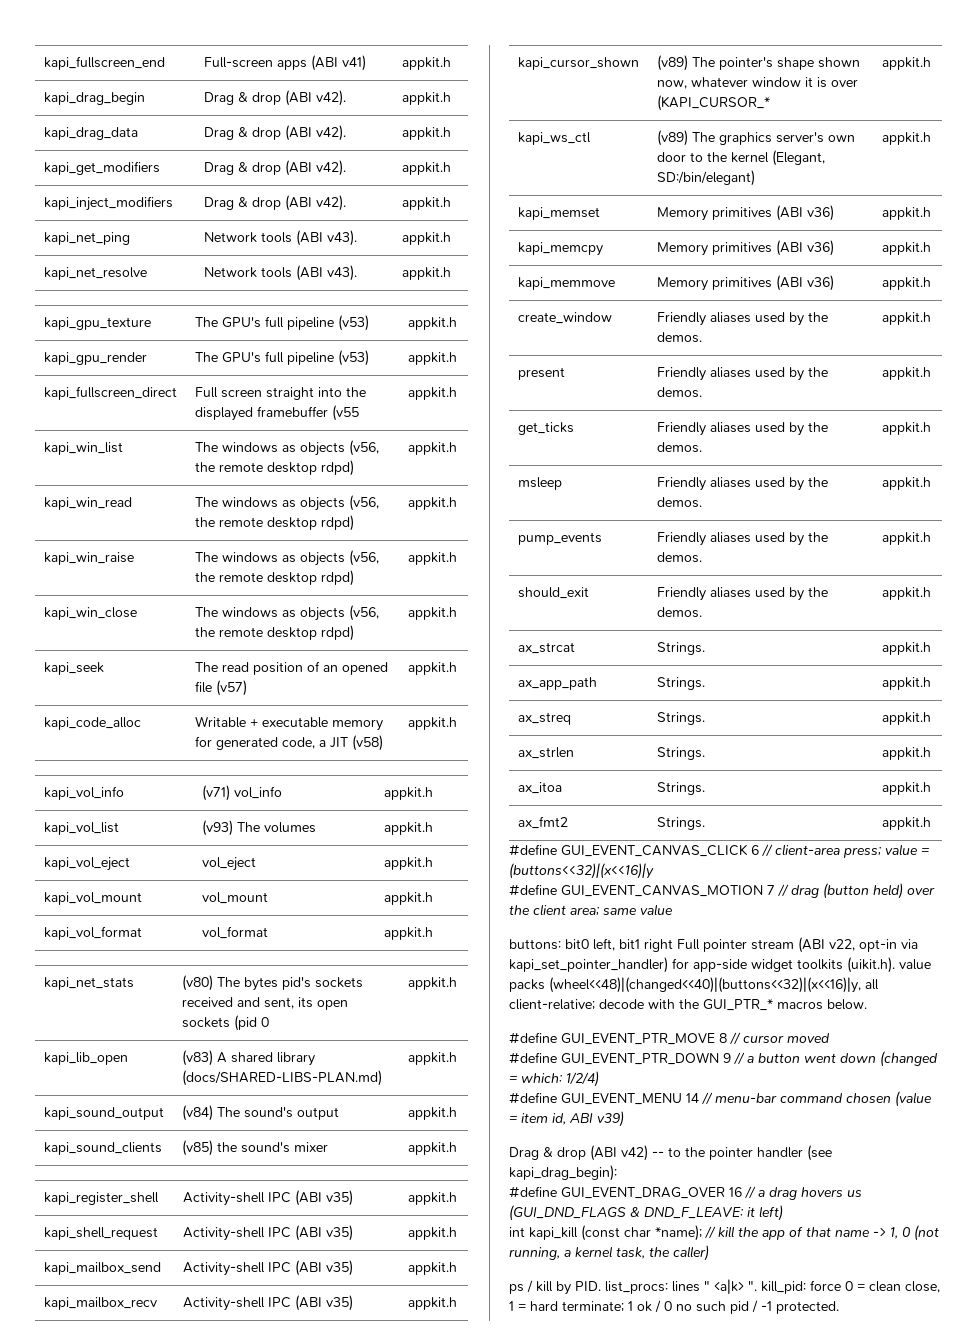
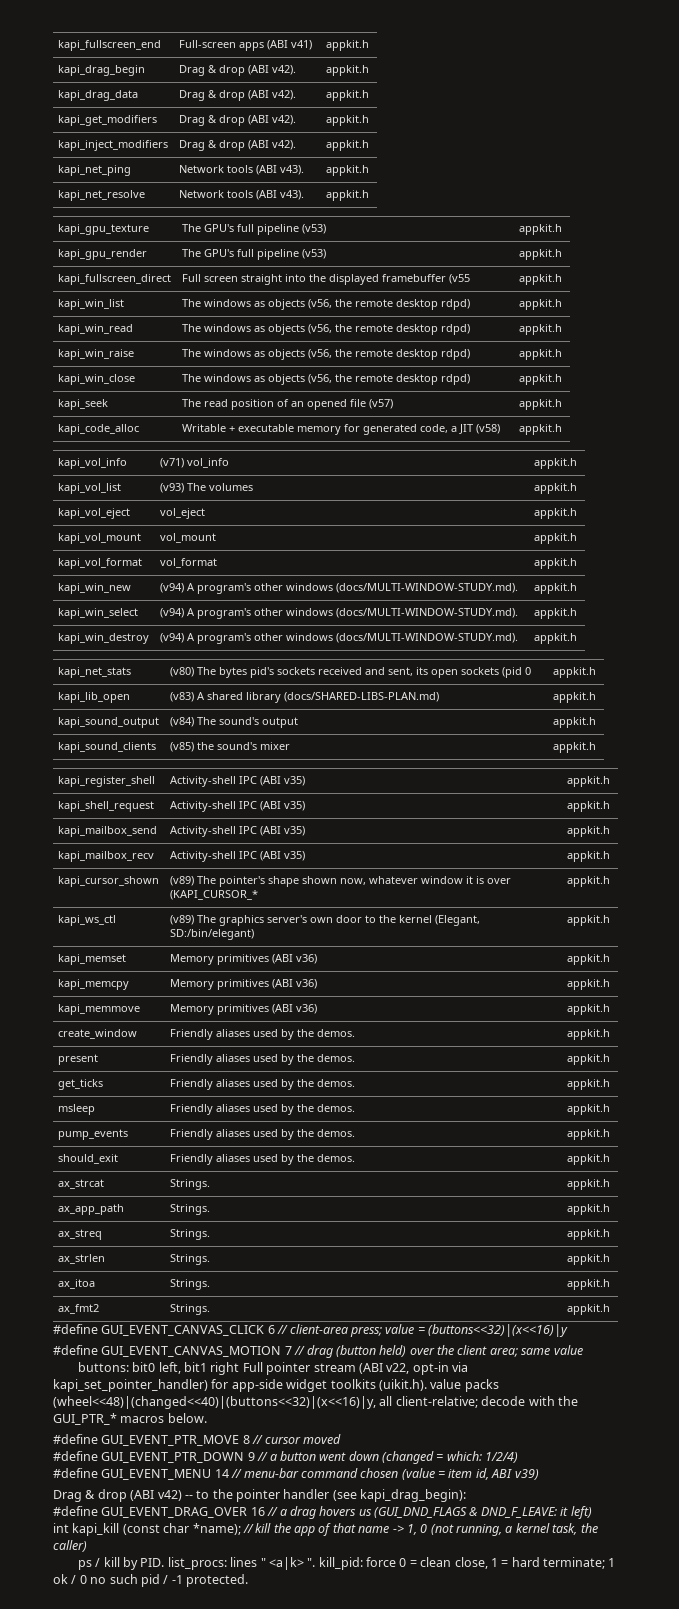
(433, 933) none -> [58,583,132,594] [160,583,519,594] [534,583,578,594] [58,608,139,619] [160,608,519,619] [534,608,578,619] [58,633,150,644] [160,633,519,644] [534,633,578,644] // kapi_win_new | (v94) A program's other windows (docs/MULTI-WINDOW-STUDY.md). | appkit.h // kapi_win_select | (v94) A program's other windows (docs/MULTI-WINDOW-STUDY.md). | appkit.h // kapi_win_destroy | (v94) A program's other windows (docs/MULTI-WINDOW-STUDY.md). | appkit.h

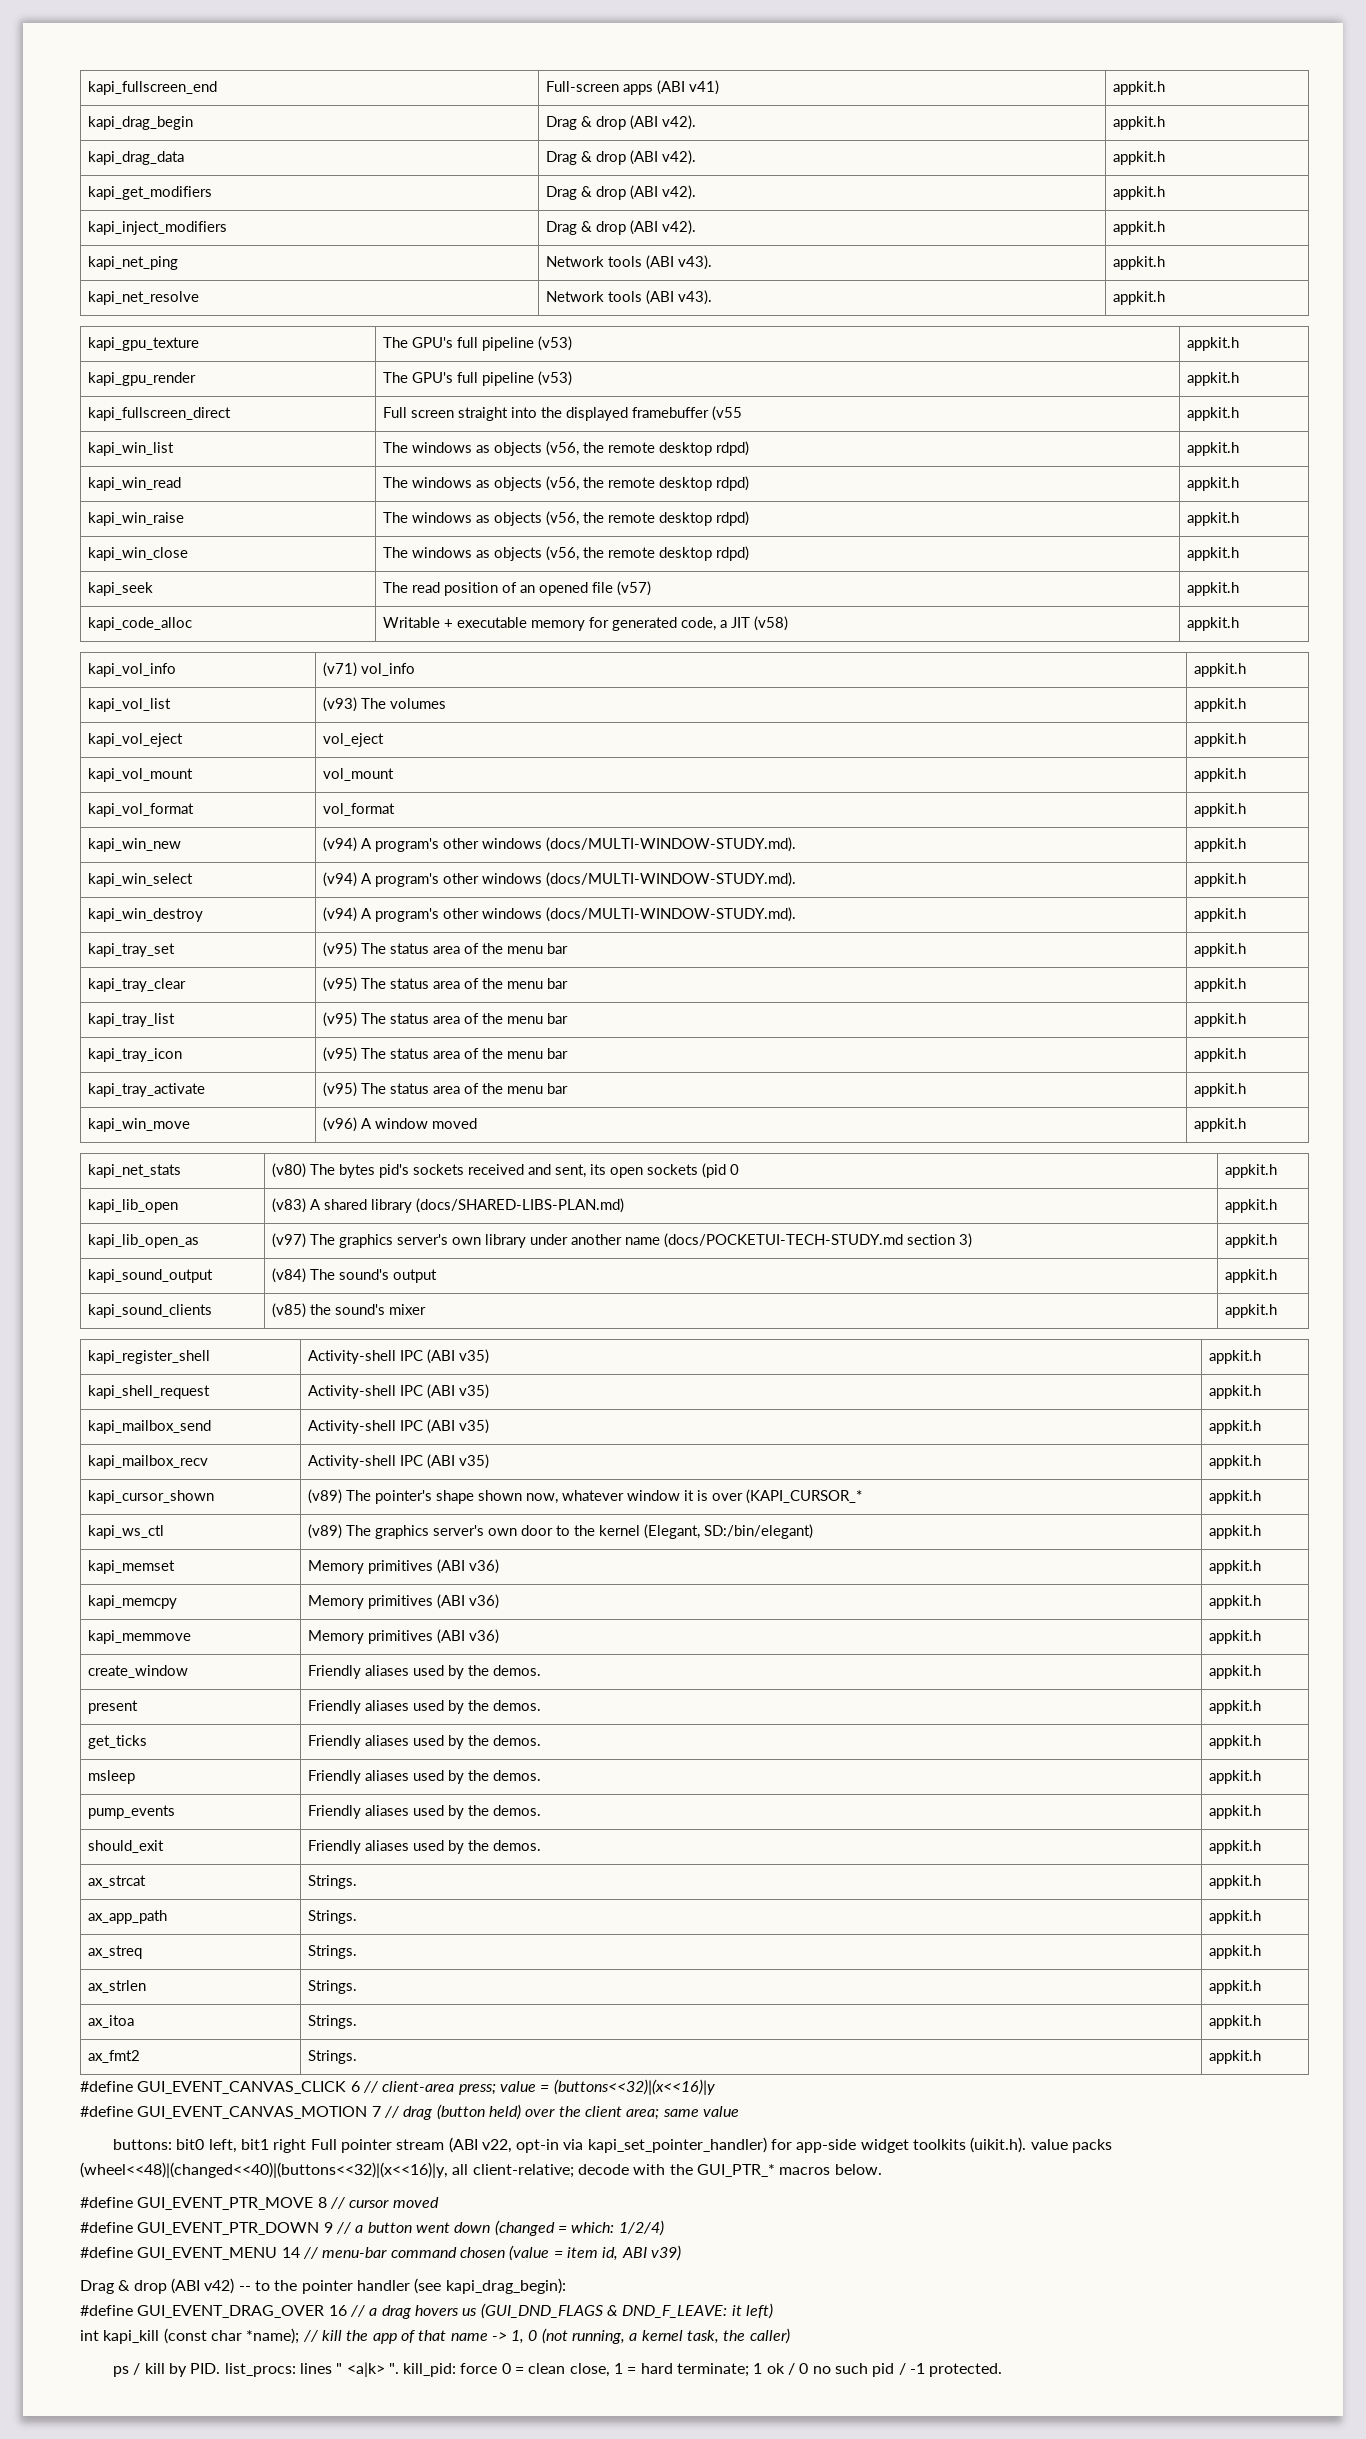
(578, 638) none -> [88,943,176,957] [323,942,569,957] [1194,943,1247,957] [88,978,187,992] [323,977,569,992] [1194,978,1247,992] [88,1013,176,1027] [323,1012,569,1027] [1194,1013,1247,1027] [88,1048,183,1062] [323,1047,569,1062] [1194,1048,1247,1062] [88,1083,206,1097] [323,1082,569,1097] [1194,1083,1247,1097] [88,1118,191,1132] [323,1117,478,1132] [1194,1118,1247,1132] // kapi_tray_set | (v95) The status area of the menu bar | appkit.h // kapi_tray_clear | (v95) The status area of the menu bar | appkit.h // kapi_tray_list | (v95) The status area of the menu bar | appkit.h // kapi_tray_icon | (v95) The status area of the menu bar | appkit.h // kapi_tray_activate | (v95) The status area of the menu bar | appkit.h // kapi_win_move | (v96) A window moved | appkit.h
(597, 697) none -> [88,1234,200,1248] [272,1233,973,1248] [1225,1234,1278,1248] // kapi_lib_open_as | (v97) The graphics server's own library under another name (docs/POCKETUI-TECH-STUDY.md section 3) | appkit.h

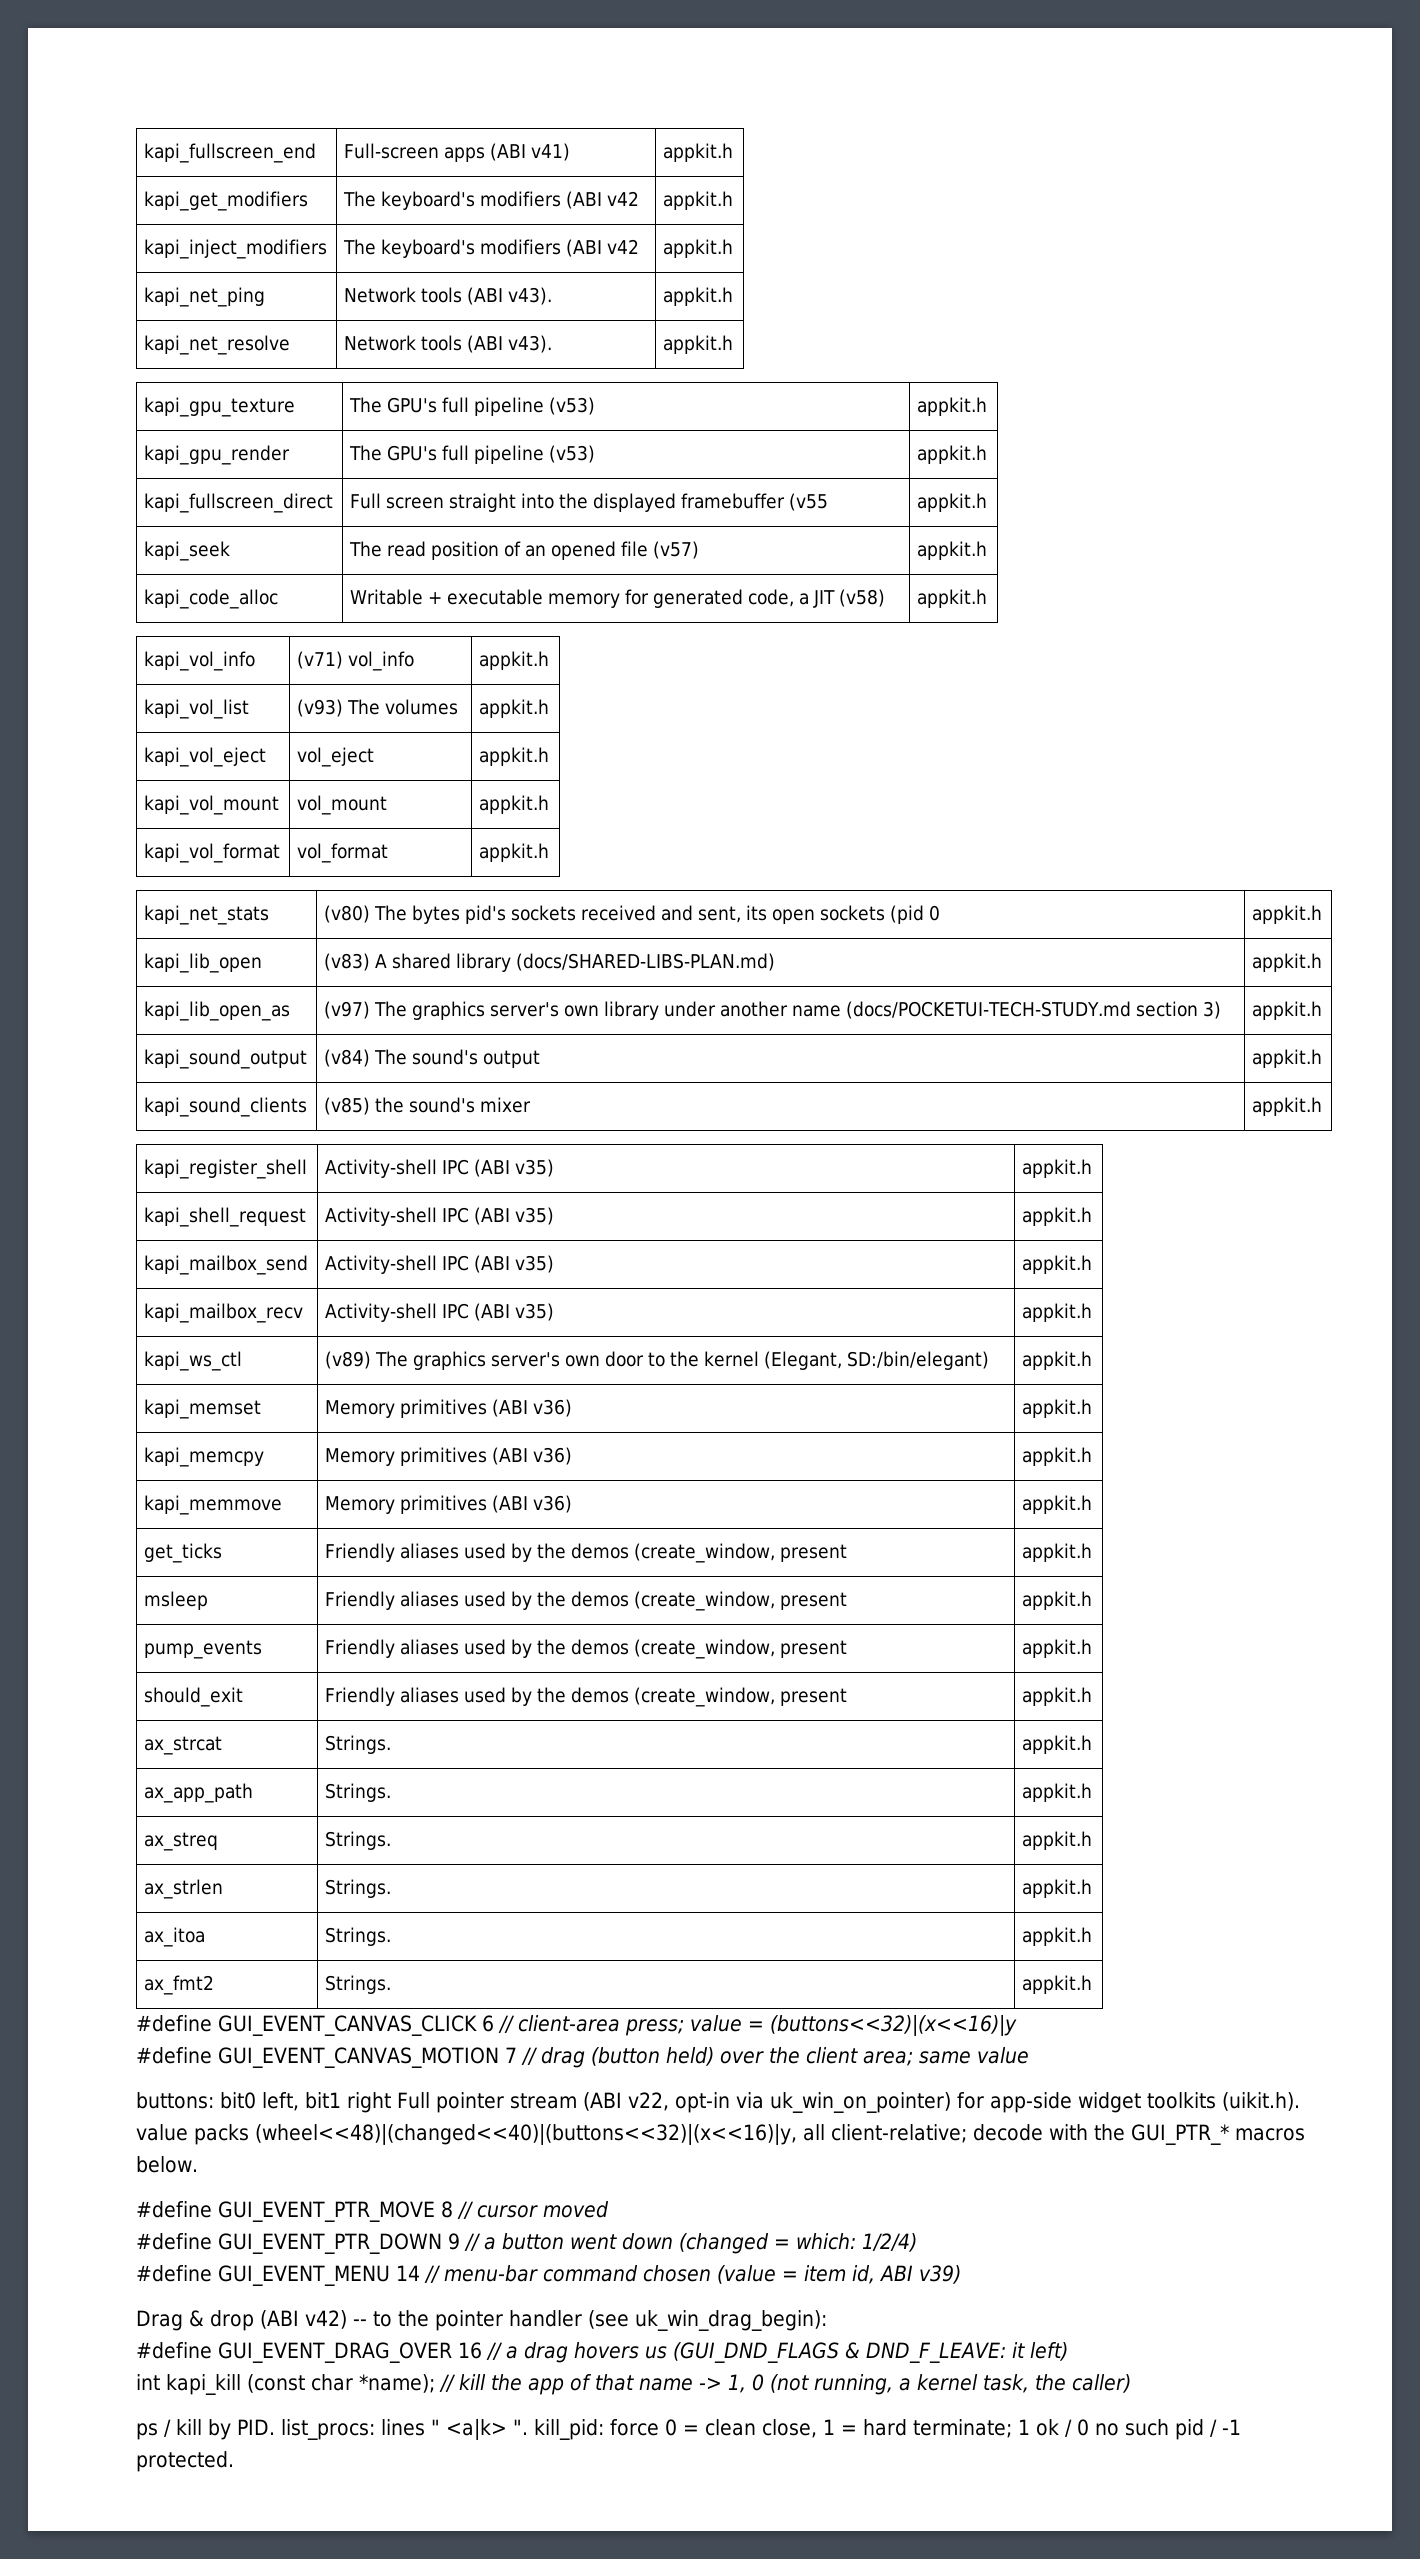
[88,116,194,130] [546,115,697,130] [1113,116,1166,130] [88,151,185,165] [546,150,697,165] [1113,151,1166,165] [88,186,213,200] [546,185,697,200] [1113,186,1166,200] [88,221,228,235] [546,220,697,235] kapi_drag_begin | Drag & drop (ABI v42). | appkit.h // kapi_drag_data | Drag & drop (ABI v42). | appkit.h // kapi_get_modifiers | Drag & drop (ABI v42). | appkit.h // kapi_inject_modifiers | Drag & drop (ABI v42). -> [144,191,309,211] [343,191,640,210] [663,191,734,210] [144,239,328,259] [343,239,640,258] kapi_get_modifiers | The keyboard's modifiers (ABI v42 | appkit.h // kapi_inject_modifiers | The keyboard's modifiers (ABI v42
[88,442,175,456] [383,441,750,456] [1187,442,1240,456] [88,477,182,491] [383,476,750,491] [1187,477,1240,491] [88,512,185,526] [383,511,750,526] [1187,512,1240,526] [88,547,189,561] [383,546,750,561] [1187,547,1240,561] // kapi_win_list | The windows as objects (v56, the remote desktop rdpd) | appkit.h // kapi_win_read | The windows as objects (v56, the remote desktop rdpd) | appkit.h // kapi_win_raise | The windows as objects (v56, the remote desktop rdpd) | appkit.h // kapi_win_close | The windows as objects (v56, the remote desktop rdpd) | appkit.h -> (988, 502) none
[88,838,182,852] [323,837,797,852] [1194,838,1247,852] [88,873,194,887] [323,872,797,887] [1194,873,1247,887] [88,908,204,922] [323,907,797,922] [1194,908,1247,922] [88,943,176,957] [323,942,569,957] [1194,943,1247,957] [88,978,187,992] [323,977,569,992] [1194,978,1247,992] [88,1013,176,1027] [323,1012,569,1027] [1194,1013,1247,1027] [88,1048,183,1062] [323,1047,569,1062] [1194,1048,1247,1062] [88,1083,206,1097] [323,1082,569,1097] [1194,1083,1247,1097] [88,1118,191,1132] [323,1117,478,1132] [1194,1118,1247,1132] // kapi_win_new | (v94) A program's other windows (docs/MULTI-WINDOW-STUDY.md). | appkit.h // kapi_win_select | (v94) A program's other windows (docs/MULTI-WINDOW-STUDY.md). | appkit.h // kapi_win_destroy | (v94) A program's other windows (docs/MULTI-WINDOW-STUDY.md). | appkit.h // kapi_tray_set | (v95) The status area of the menu bar | appkit.h // kapi_tray_clear | (v95) The status area of the menu bar | appkit.h // kapi_tray_list | (v95) The status area of the menu bar | appkit.h // kapi_tray_icon | (v95) The status area of the menu bar | appkit.h // kapi_tray_activate | (v95) The status area of the menu bar | appkit.h // kapi_win_move | (v96) A window moved | appkit.h -> (550, 852) none
[88,1490,215,1504] [308,1489,863,1504] [1209,1490,1262,1504] // kapi_cursor_shown | (v89) The pointer's shape shown now, whatever window it is over (KAPI_CURSOR_* | appkit.h -> (1093, 1312) none
[88,1665,189,1678] [308,1665,542,1679] [1209,1665,1262,1679] [88,1700,139,1714] [308,1700,542,1714] [1209,1700,1262,1714] // create_window | Friendly aliases used by the demos. | appkit.h // present | Friendly aliases used by the demos. | appkit.h -> (1093, 1504) none
[493,1735,542,1746] demos. -> [571,1543,848,1563] demos (create_window, present
[493,1770,542,1781] demos. -> [571,1591,848,1611] demos (create_window, present
[493,1805,542,1816] demos. -> [571,1639,848,1659] demos (create_window, present
[493,1840,542,1851] demos. -> [571,1687,848,1707] demos (create_window, present
[587,2137,767,2153] kapi_set_pointer_handler) -> [769,2092,951,2113] uk_win_on_pointer)
[445,2278,566,2294] kapi_drag_begin): -> [635,2310,827,2331] uk_win_drag_begin):

